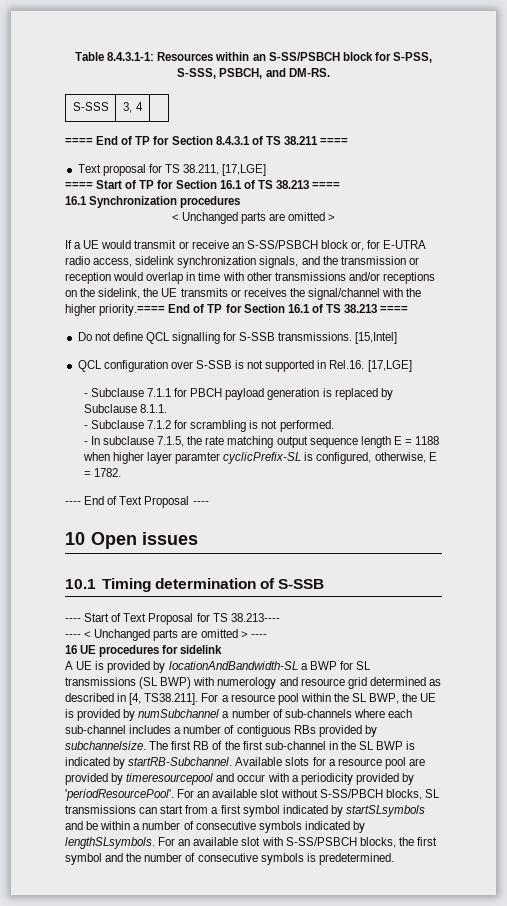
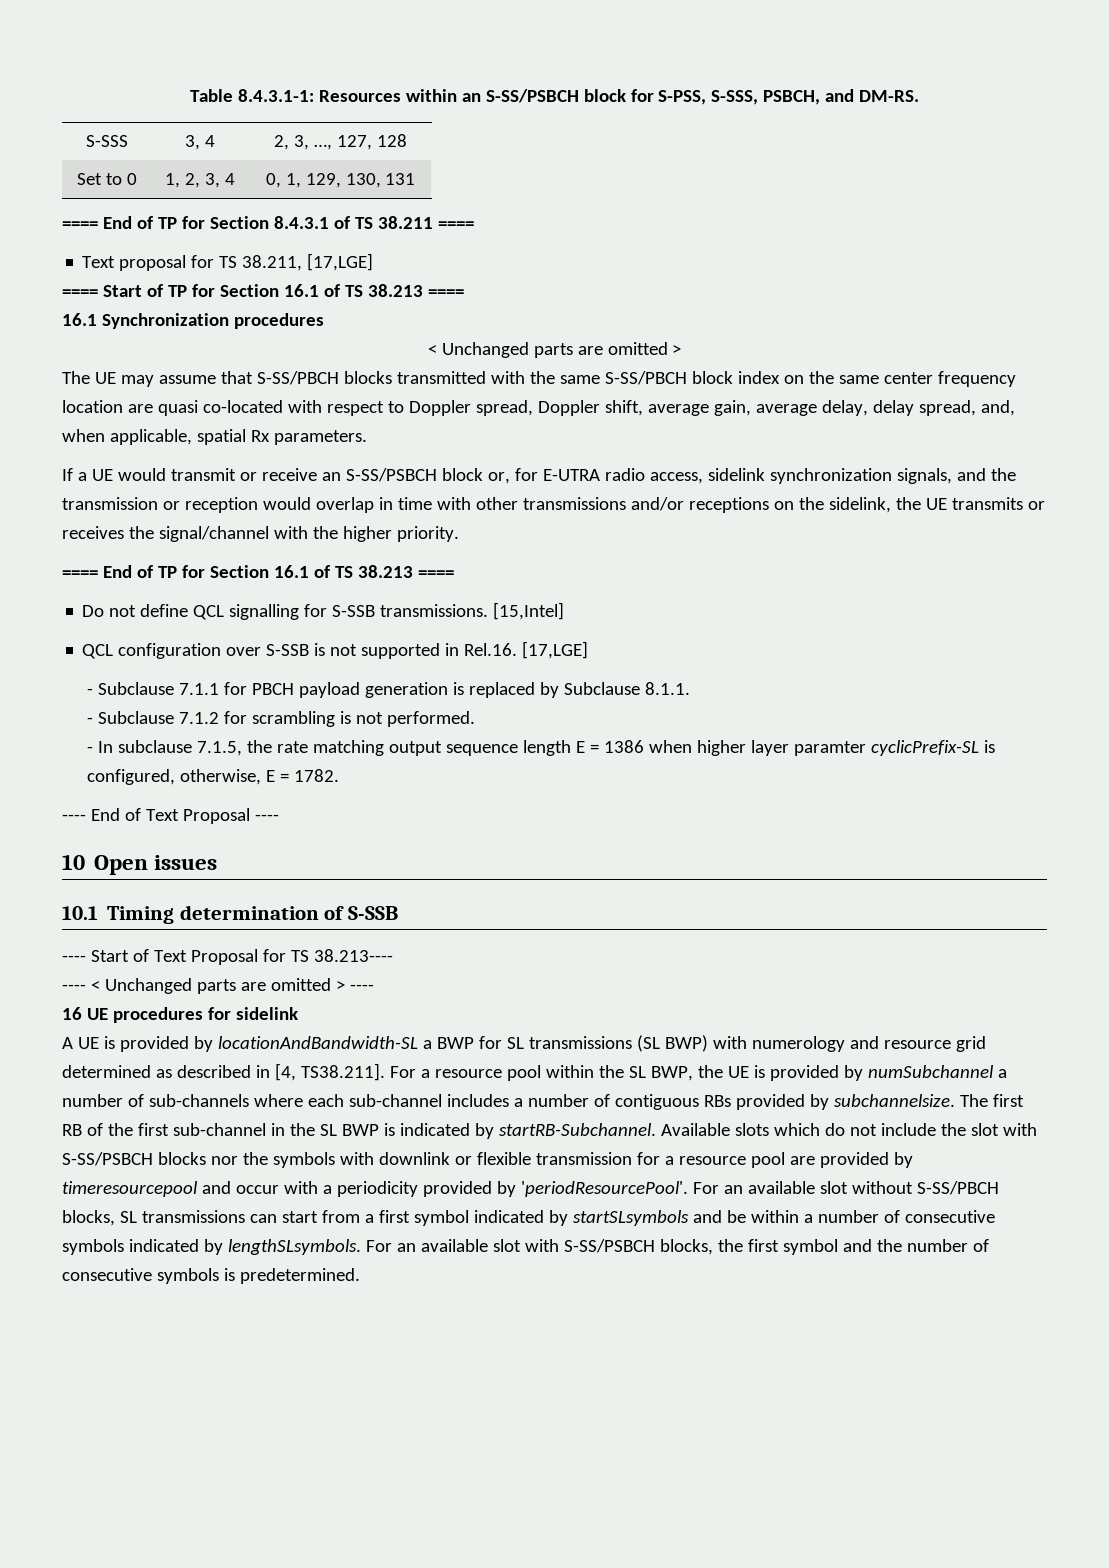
(143, 106) none -> [274,134,407,150] [76,173,137,185] [165,173,235,188] [265,173,416,188] 2, 3, …, 127, 128 // Set to 0 | 1, 2, 3, 4 | 0, 1, 129, 130, 131
(336, 217) none -> [62,371,1016,387] [62,400,1015,416] [62,429,367,445] // The UE may assume that S-SS/PBCH blocks transmitted with the same S-SS/PBCH block index on the same center frequency location are quasi co-located with respect to Doppler spread, Doppler shift, average gain, average delay, delay spread, and, when applicable, spatial Rx parameters.
[99,304,166,316] priority.==== -> [396,526,459,542] [62,570,98,578] priority. // ====
[415,436,440,445] 1188 -> [603,740,644,753] 1386
(310, 761) none -> [773,1123,1037,1136] [62,1152,632,1168] which do not include the slot with S-SS/PSBCH blocks nor the symbols with downlink or flexible transmission

